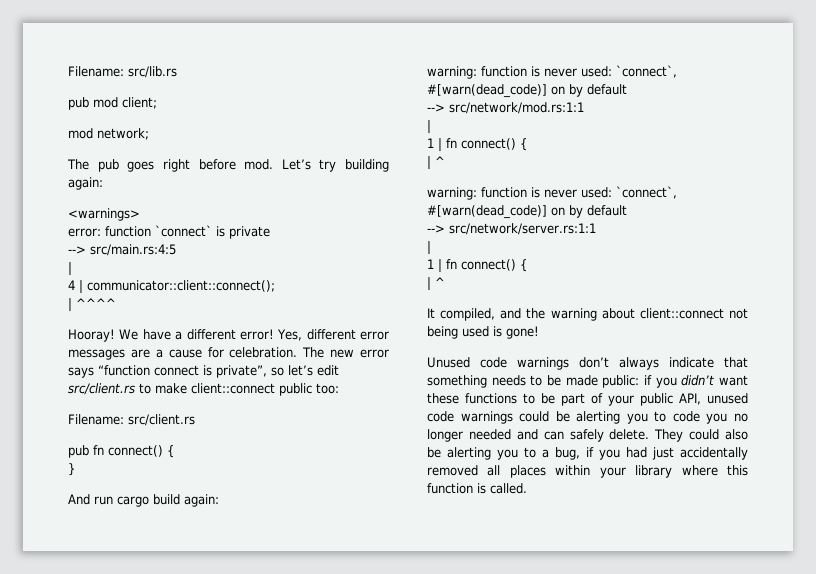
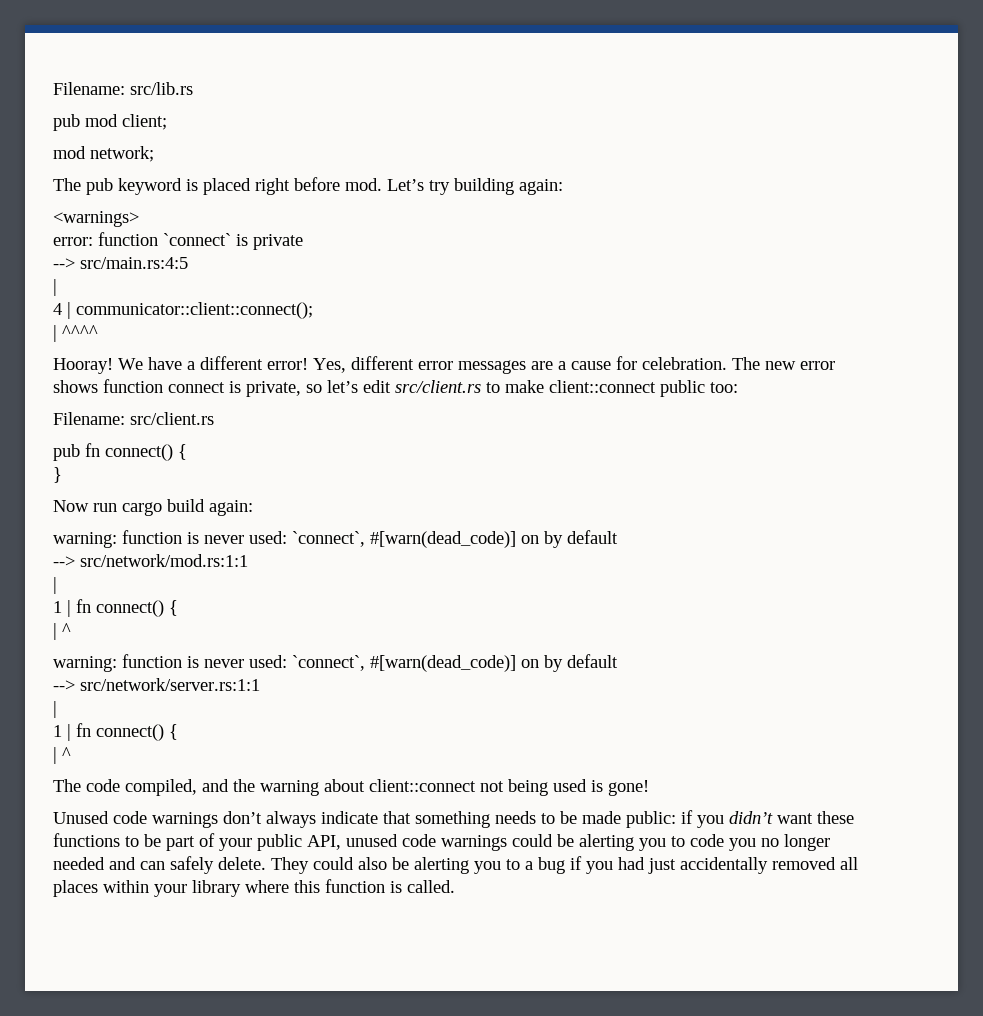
[127,161,155,172] goes -> [118,178,251,195] keyword is placed
[68,365,150,378] says “function -> [53,379,163,393] shows function
[216,365,267,378] private”, -> [246,381,301,397] private,
[68,494,90,505] And -> [53,500,89,512] Now
[427,308,435,318] It -> [53,779,120,792] The code
[555,447,580,460] bug, -> [538,857,565,874] bug

